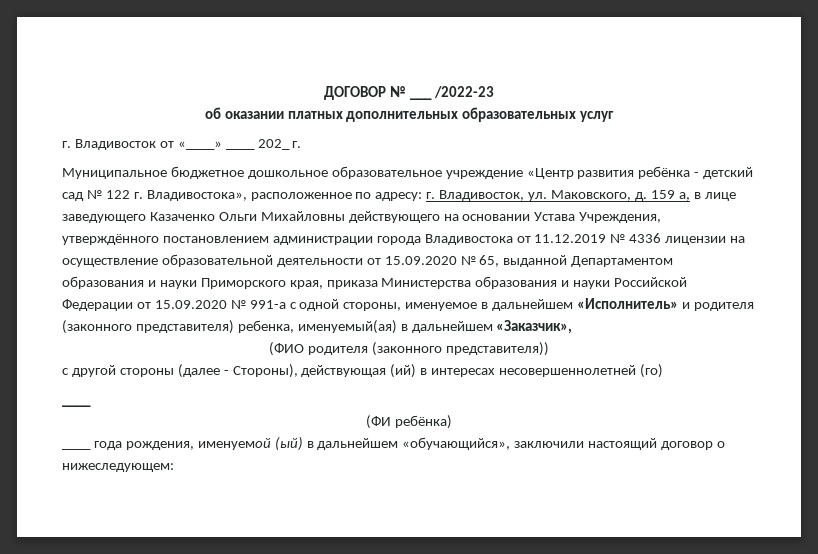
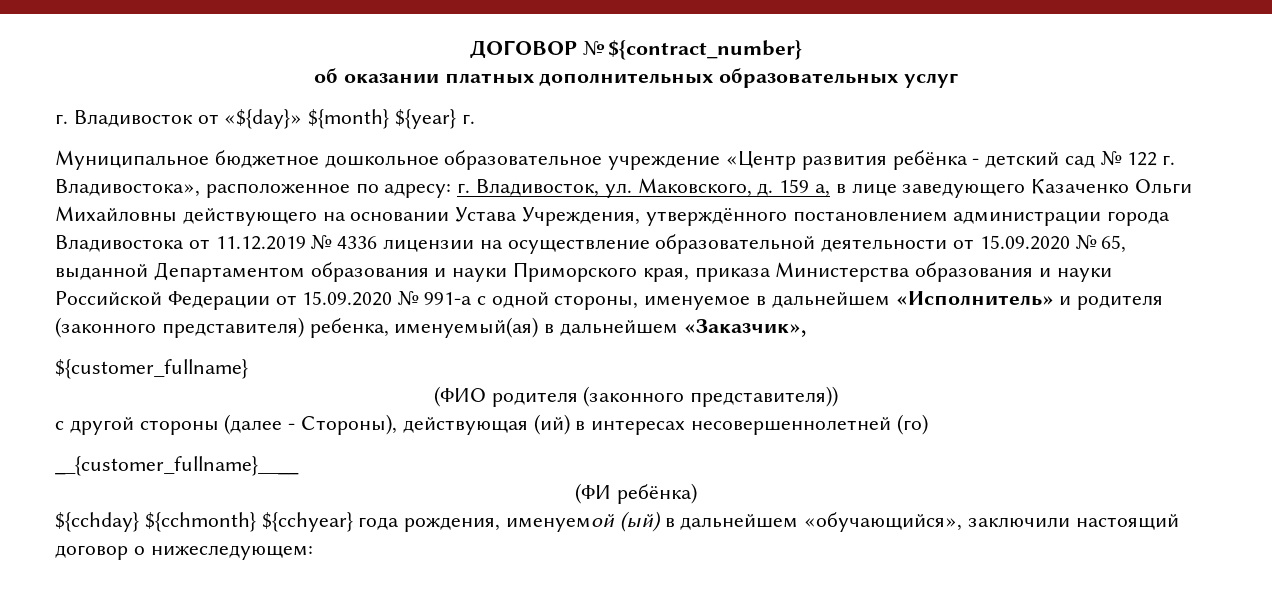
[409,86,494,100] ___ /2022-23 -> [608,40,803,60] ${contract_number}
[177,139,290,150] «____» ____ 202_ -> [224,109,457,129] «${day}» ${month} ${year}
(573, 327) none -> [55,359,248,379] // ${customer_fullname}
[62,404,91,407] ____ -> [55,456,299,476] __{customer_fullname}____
[62,448,91,450] ____ -> [55,512,353,532] ${cchday} ${cchmonth} ${cchyear}

